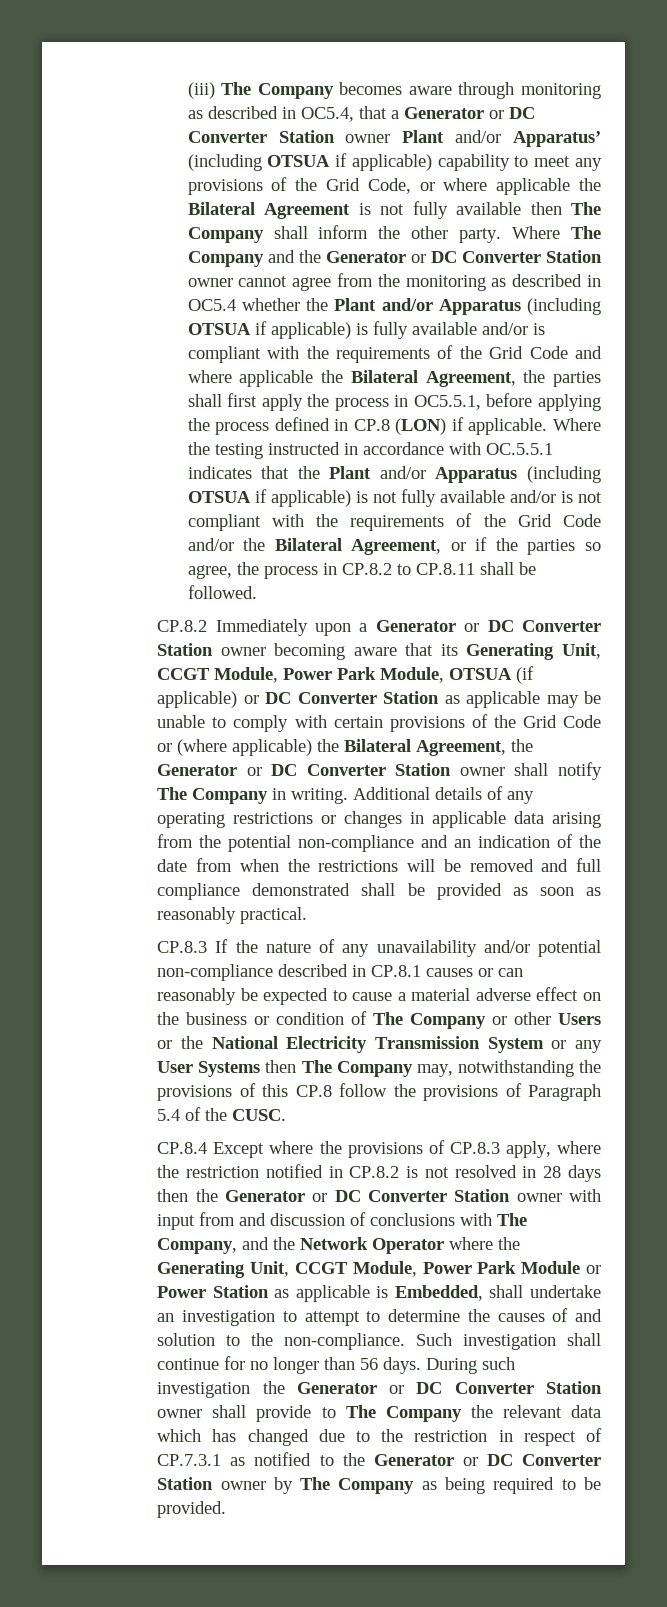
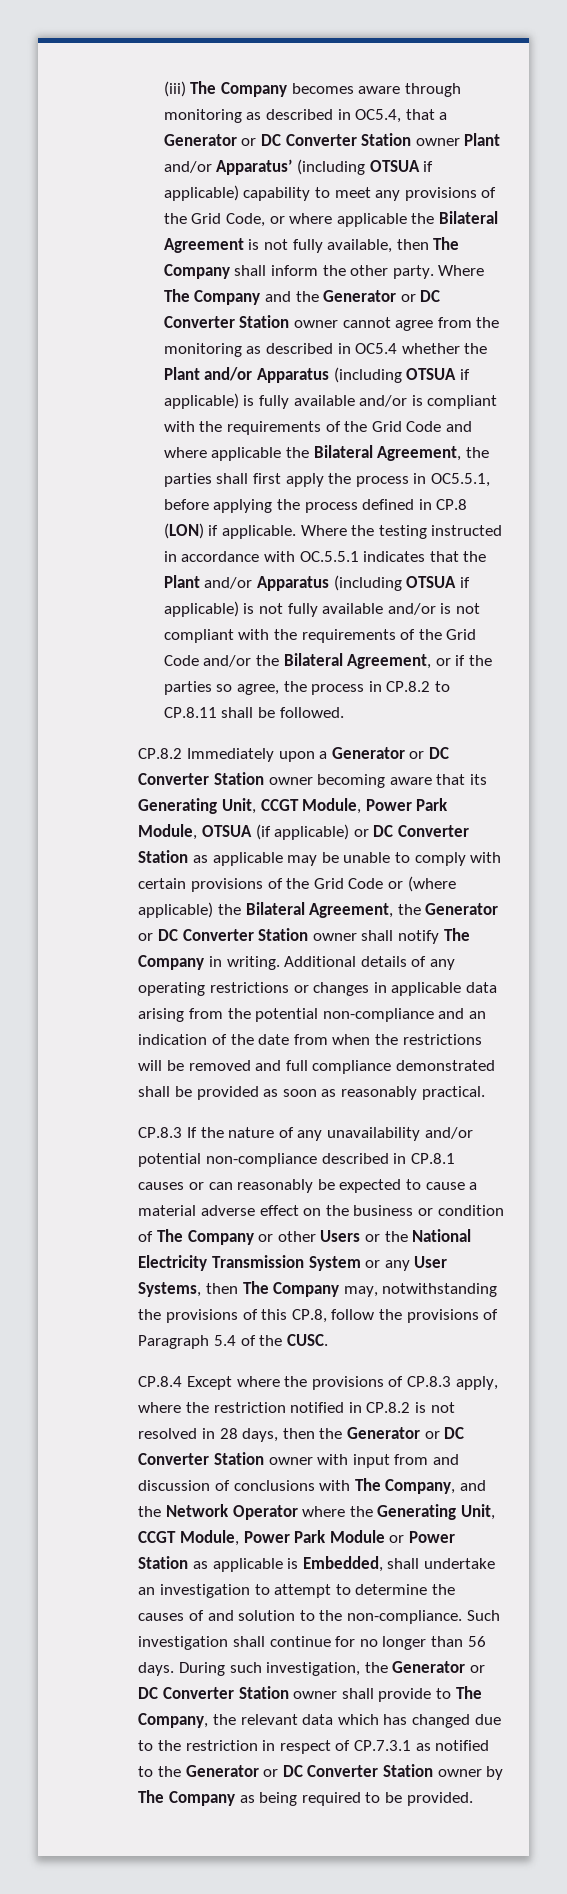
[456,202,522,215] available -> [327,239,393,253] available,
[198,1061,261,1077] Systems -> [138,1282,202,1297] Systems,
[295,1085,332,1097] CP.8 -> [291,1309,327,1323] CP.8,
[568,1165,601,1182] days -> [242,1428,279,1442] days,
[157,1382,251,1398] investigation -> [266,1662,361,1676] investigation,
[385,1406,462,1422] Company -> [138,1713,209,1728] Company,

